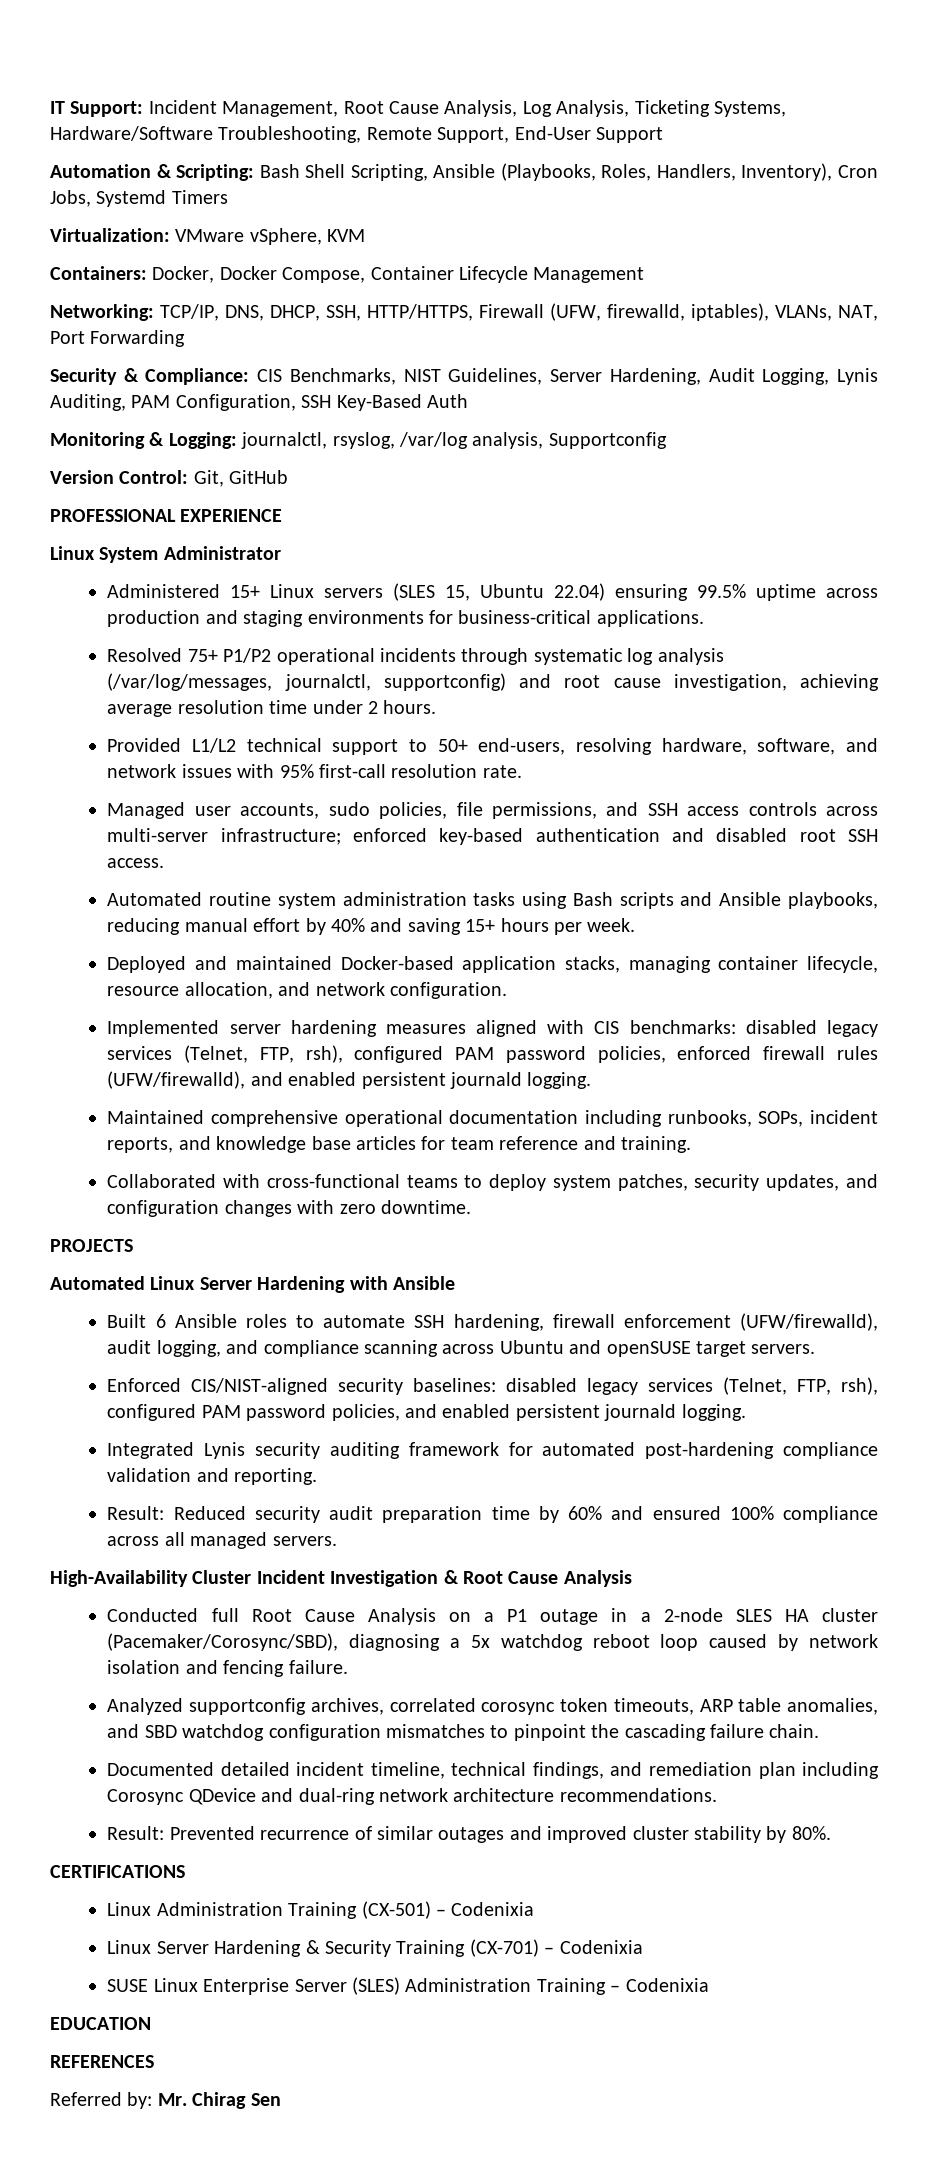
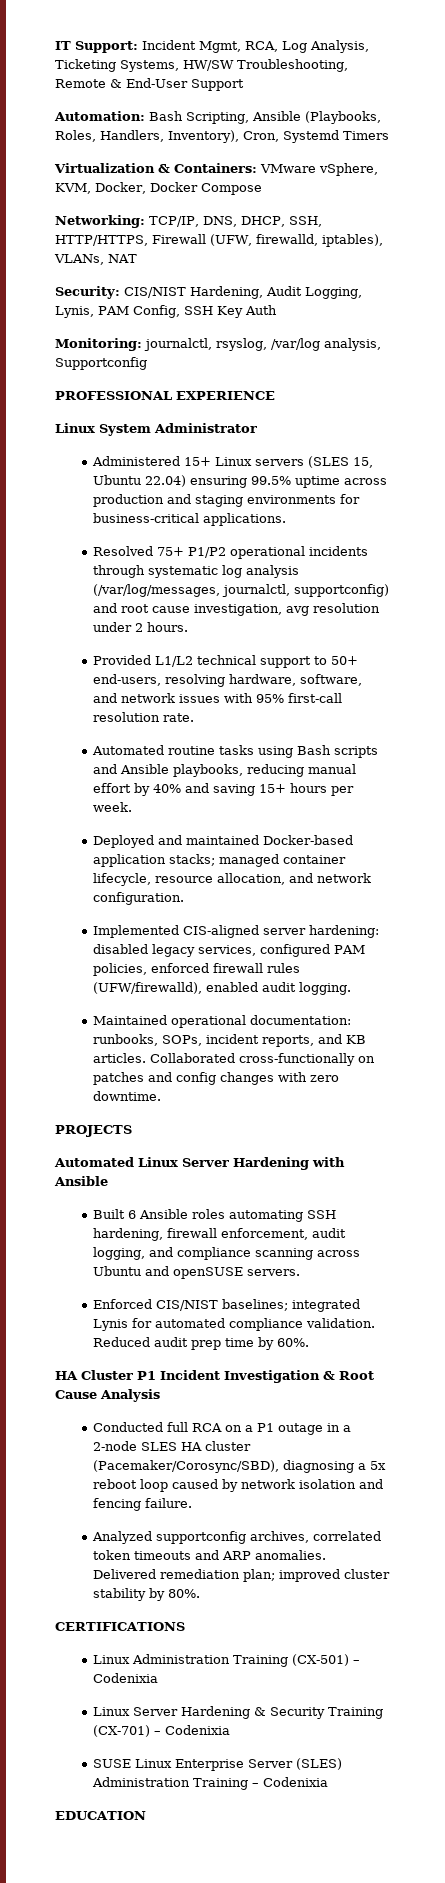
[222,100,518,117] Management, Root Cause Analysis, -> [199,41,278,53] Mgmt, RCA,
[50,126,213,141] Hardware/Software -> [183,60,234,71] HW/SW
[437,127,510,143] Support, -> [110,79,122,88] &
[50,164,346,181] Automation & Scripting: Bash Shell -> [54,111,183,121] Automation: Bash
[838,165,878,178] [50,190,91,207] Cron Jobs, -> [243,131,279,142] Cron,
[50,228,366,245] [50,266,645,283] Virtualization: VMware vSphere, KVM // Containers: Docker, Docker Compose, Container Lifecycle Management -> [54,163,378,176] [55,182,262,195] Virtualization & Containers: VMware vSphere, KVM, Docker, Docker Compose
[838,305,878,321] [50,330,186,347] [50,368,879,385] [50,394,468,411] [50,432,237,449] NAT, Port Forwarding // Security & Compliance: CIS Benchmarks, NIST Guidelines, Server Hardening, Audit Logging, Lynis Auditing, PAM Configuration, SSH Key-Based Auth // Monitoring & Logging: -> [108,254,137,263] [55,286,362,299] [55,305,277,318] [55,338,142,351] NAT // Security: CIS/NIST Hardening, Audit Logging, Lynis, PAM Config, SSH Key Auth // Monitoring:
[50,470,289,487] // Version Control: Git, GitHub -> (147, 363) none
[800,674,880,691] [107,700,308,717] achieving average resolution time -> [286,603,381,616] avg resolution
[107,802,879,819] [107,828,878,845] [107,858,165,868] // Managed user accounts, sudo policies, file permissions, and SSH access controls across multi-server infrastructure; enforced key-based authentication and disabled root SSH access. -> (195, 717) none
[277,892,467,909] system administration -> (216, 750) none
[564,956,711,973] stacks, managing -> [169,854,280,867] stacks; managed
[229,1020,879,1037] [107,1045,586,1063] server hardening measures aligned with CIS benchmarks: disabled legacy services (Telnet, FTP, rsh), configured PAM password -> [183,925,380,938] [93,944,366,957] CIS-aligned server hardening: disabled legacy services, configured PAM
[250,1072,592,1089] [107,1110,663,1127] and enabled persistent journald logging. // Maintained comprehensive operational documentation including -> [206,982,352,995] [93,1015,352,1028] enabled audit logging. // Maintained operational documentation:
[216,1136,692,1153] [107,1174,878,1191] [107,1200,220,1217] knowledge base articles for team reference and training. // Collaborated with cross-functional teams to deploy system patches, security updates, and configuration -> [346,1035,367,1044] [93,1053,376,1066] [93,1072,217,1085] KB articles. Collaborated cross-functionally on patches and config
[296,1315,406,1328] to automate -> [229,1210,304,1222] automating
[623,1313,879,1331] enforcement (UFW/firewalld), -> [221,1228,309,1240] enforcement,
[696,1341,747,1357] target -> (244, 1273) none
[191,1377,878,1395] [107,1404,746,1421] [107,1442,878,1459] [107,1468,318,1485] [107,1506,878,1523] [107,1532,337,1549] [50,1570,252,1587] CIS/NIST-aligned security baselines: disabled legacy services (Telnet, FTP, rsh), configured PAM password policies, and enabled persistent journald logging. // Integrated Lynis security auditing framework for automated post-hardening compliance validation and reporting. // Result: Reduced security audit preparation time by 60% and ensured 100% compliance across all managed servers. // High-Availability Cluster -> [156,1299,361,1312] [93,1318,376,1331] [93,1337,310,1350] [55,1370,156,1380] CIS/NIST baselines; integrated Lynis for automated compliance validation. Reduced audit prep time by 60%. // HA Cluster P1
[251,1608,436,1625] Root Cause Analysis -> [192,1423,223,1432] RCA
[500,1634,583,1651] watchdog -> (387, 1465) none
[481,1698,879,1715] [107,1724,820,1741] [107,1762,879,1779] [107,1788,717,1805] [107,1826,542,1843] corosync token timeouts, ARP table anomalies, and SBD watchdog configuration mismatches to pinpoint the cascading failure chain. // Documented detailed incident timeline, technical findings, and remediation plan including Corosync QDevice and dual-ring network architecture recommendations. // Result: Prevented recurrence of similar outages and -> [93,1550,327,1560] [93,1569,276,1582] token timeouts and ARP anomalies. Delivered remediation plan;
[50,2055,154,2068] [50,2092,281,2109] // REFERENCES // Referred by: Mr. Chirag Sen -> (146, 1815) none

